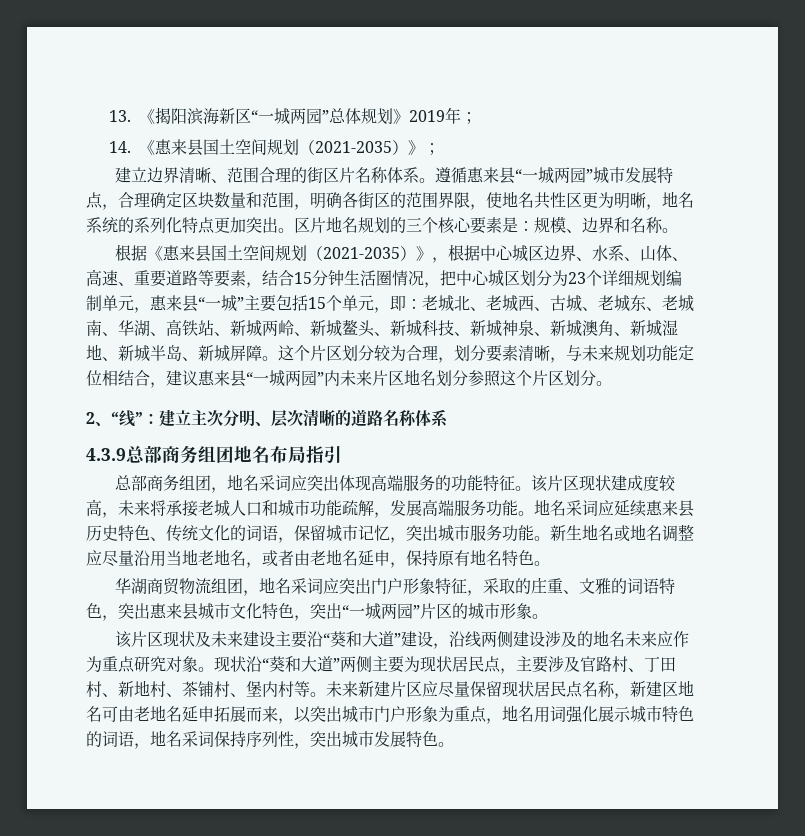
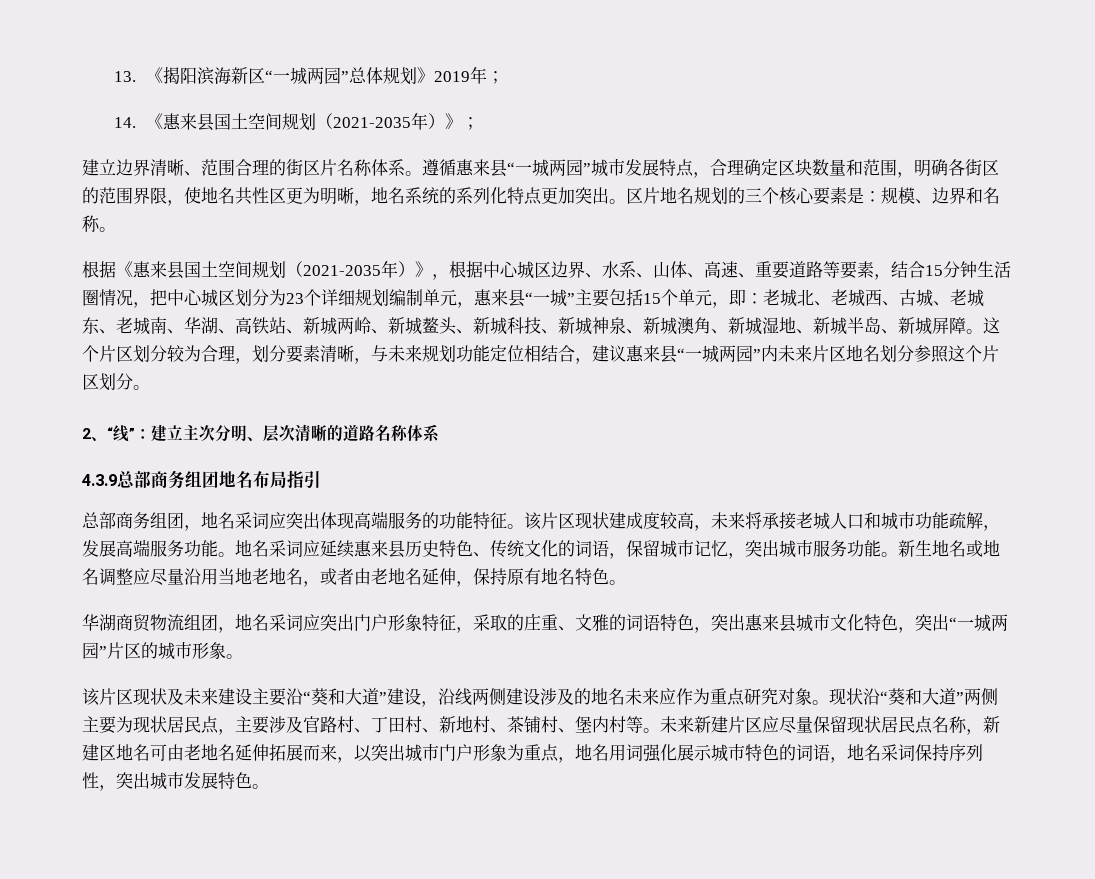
(393, 147) none -> [410,112,428,130] 年
(400, 253) none -> [381,260,398,278] 年
[374,550,390,566] 申 -> [439,568,456,585] 伸
[198,706,214,722] 申 -> [252,744,269,761] 伸

